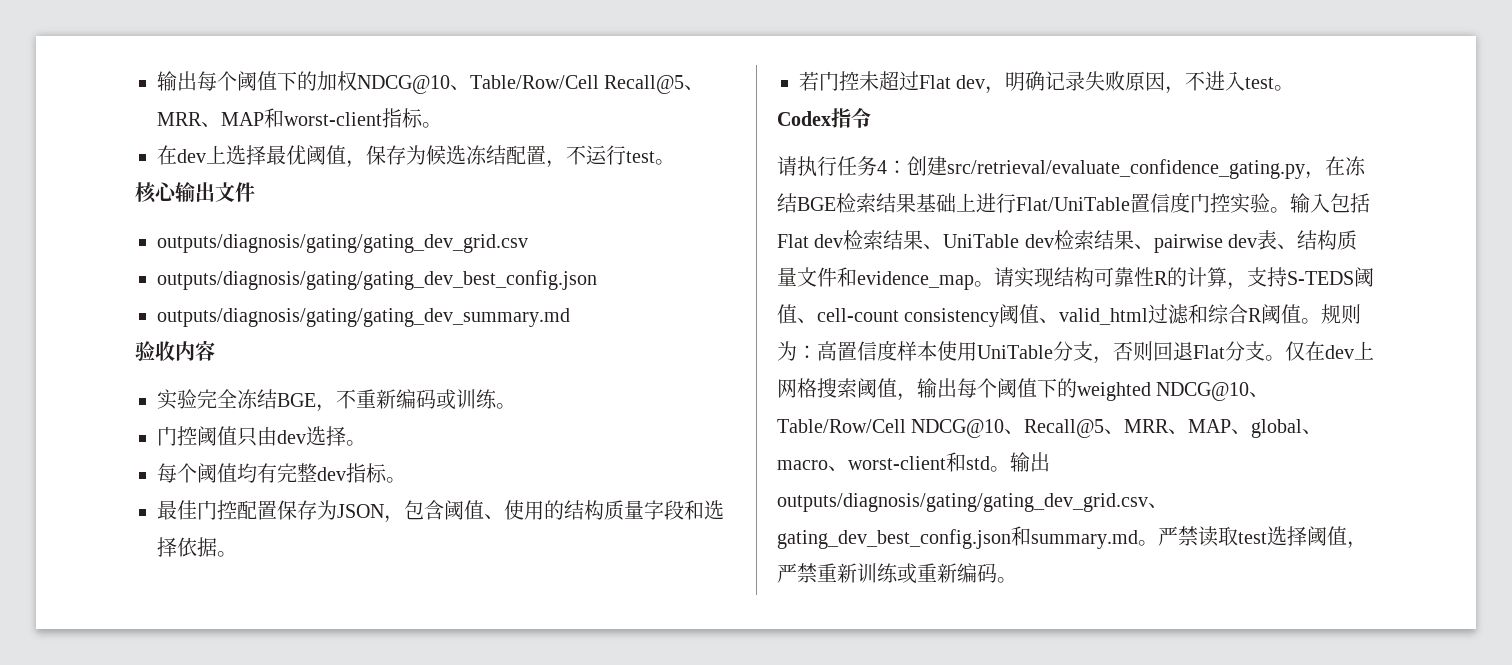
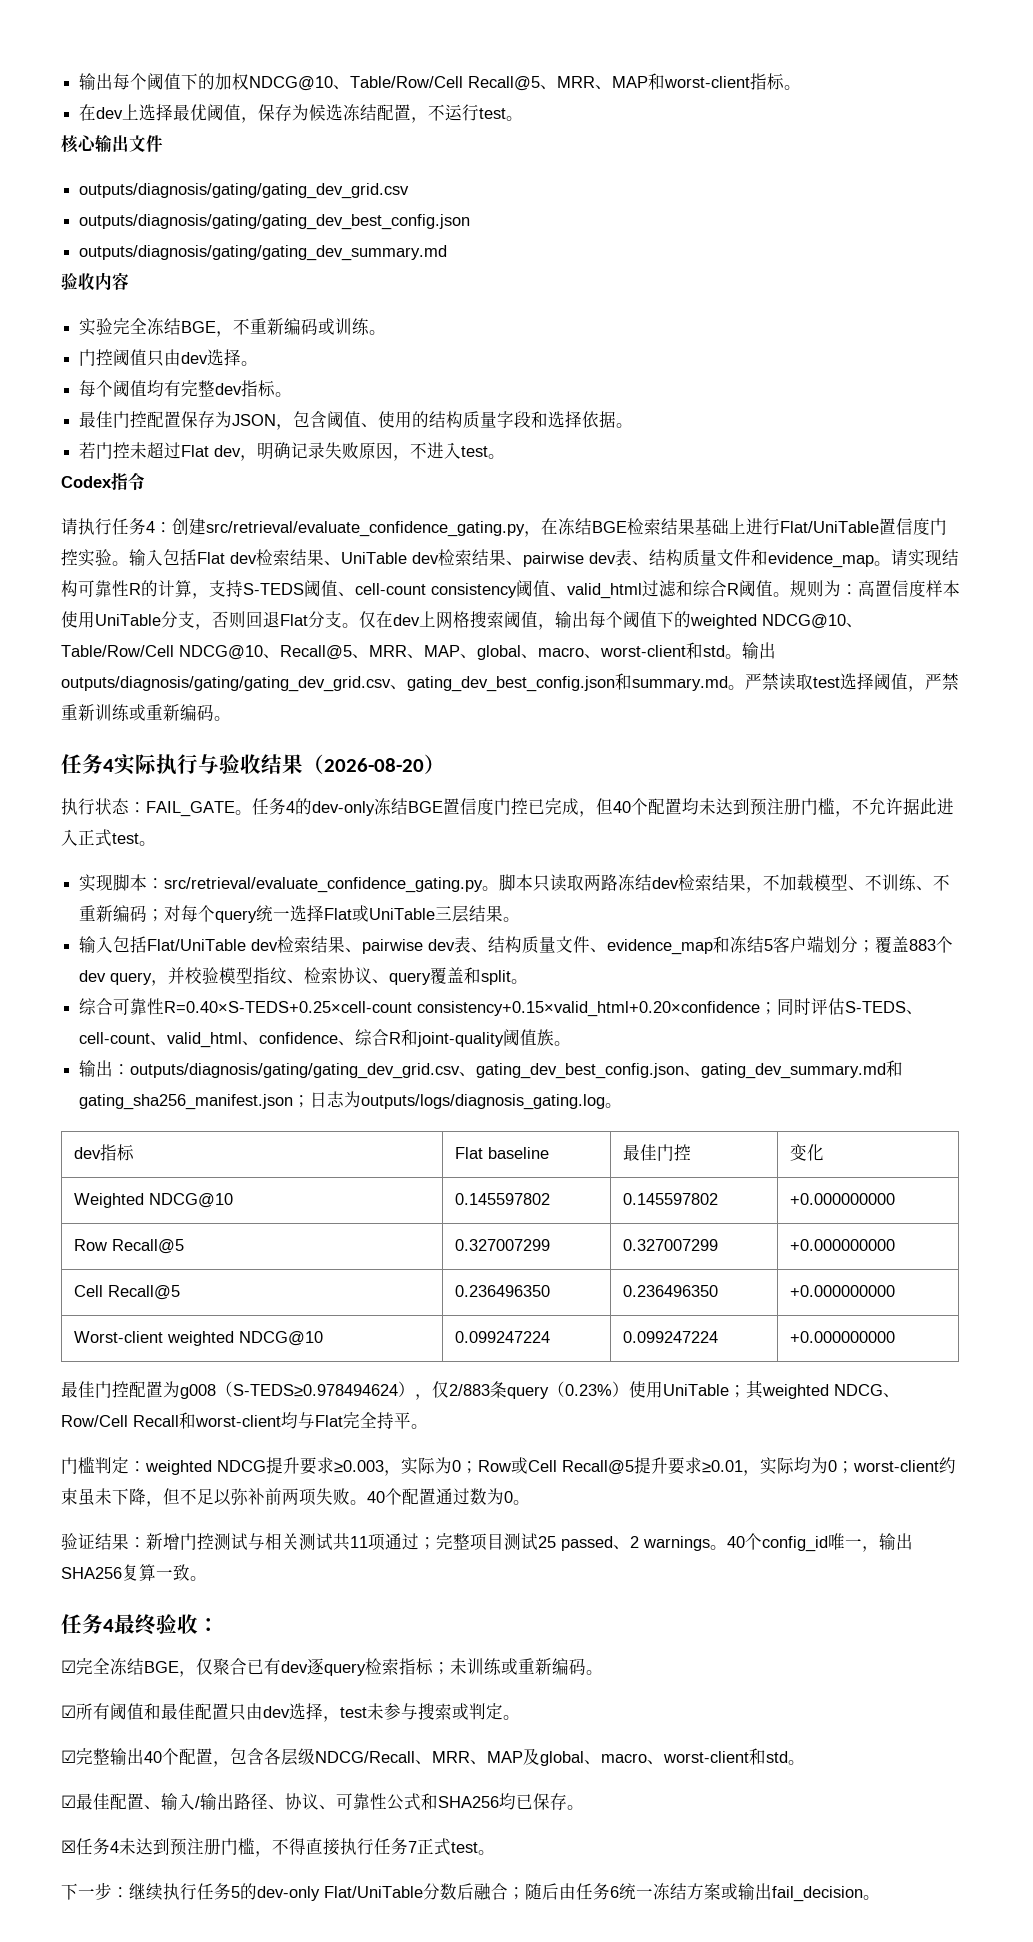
(1017, 580) none -> [61,754,445,775] [61,797,954,817] [61,829,156,847] [79,874,951,893] [79,905,521,923] [79,935,954,955] [79,967,529,986] [79,998,924,1017] [79,1029,572,1048] [79,1060,904,1079] [79,1091,623,1110] [73,1144,134,1161] [454,1147,549,1159] [622,1144,691,1161] [789,1144,824,1161] [73,1193,233,1208] [454,1193,550,1205] [622,1193,718,1205] [789,1193,895,1205] [73,1239,184,1254] [454,1239,550,1251] [622,1239,718,1251] [789,1239,895,1251] [73,1285,180,1300] [454,1285,550,1297] [622,1285,718,1297] [789,1285,895,1297] [73,1331,323,1346] [454,1331,550,1343] [622,1331,718,1343] [789,1331,895,1343] [61,1381,900,1400] [61,1412,428,1429] [61,1456,956,1476] [61,1488,530,1507] [61,1533,913,1552] [61,1564,207,1581] [61,1614,219,1635] [61,1658,603,1677] [61,1703,520,1722] [61,1748,805,1767] [61,1793,584,1811] [61,1837,495,1857] [61,1882,880,1902] // 任务4实际执行与验收结果（2026-08-20） // 执行状态：FAIL_GATE。任务4的dev-only冻结BGE置信度门控已完成，但40个配置均未达到预注册门槛，不允许据此进入正式test。 // 实现脚本：src/retrieval/evaluate_confidence_gating.py。脚本只读取两路冻结dev检索结果，不加载模型、不训练、不重新编码；对每个query统一选择Flat或UniTable三层结果。 // 输入包括Flat/UniTable dev检索结果、pairwise dev表、结构质量文件、evidence_map和冻结5客户端划分；覆盖883个dev query，并校验模型指纹、检索协议、query覆盖和split。 // 综合可靠性R=0.40×S-TEDS+0.25×cell-count consistency+0.15×valid_html+0.20×confidence；同时评估S-TEDS、cell-count、valid_html、confidence、综合R和joint-quality阈值族。 // 输出：outputs/diagnosis/gating/gating_dev_grid.csv、gating_dev_best_config.json、gating_dev_summary.md和gating_sha256_manifest.json；日志为outputs/logs/diagnosis_gating.log。 // dev指标 | Flat baseline | 最佳门控 | 变化 // Weighted NDCG@10 | 0.145597802 | 0.145597802 | +0.000000000 // Row Recall@5 | 0.327007299 | 0.327007299 | +0.000000000 // Cell Recall@5 | 0.236496350 | 0.236496350 | +0.000000000 // Worst-client weighted NDCG@10 | 0.099247224 | 0.099247224 | +0.000000000 // 最佳门控配置为g008（S-TEDS≥0.978494624），仅2/883条query（0.23%）使用UniTable；其weighted NDCG、Row/Cell Recall和worst-client均与Flat完全持平。 // 门槛判定：weighted NDCG提升要求≥0.003，实际为0；Row或Cell Recall@5提升要求≥0.01，实际均为0；worst-client约束虽未下降，但不足以弥补前两项失败。40个配置通过数为0。 // 验证结果：新增门控测试与相关测试共11项通过；完整项目测试25 passed、2 warnings。40个config_id唯一，输出SHA256复算一致。 // 任务4最终验收： // ☑完全冻结BGE，仅聚合已有dev逐query检索指标；未训练或重新编码。 // ☑所有阈值和最佳配置只由dev选择，test未参与搜索或判定。 // ☑完整输出40个配置，包含各层级NDCG/Recall、MRR、MAP及global、macro、worst-client和std。 // ☑最佳配置、输入/输出路径、协议、可靠性公式和SHA256均已保存。 // ☒任务4未达到预注册门槛，不得直接执行任务7正式test。 // 下一步：继续执行任务5的dev-only Flat/UniTable分数后融合；随后由任务6统一冻结方案或输出fail_decision。

